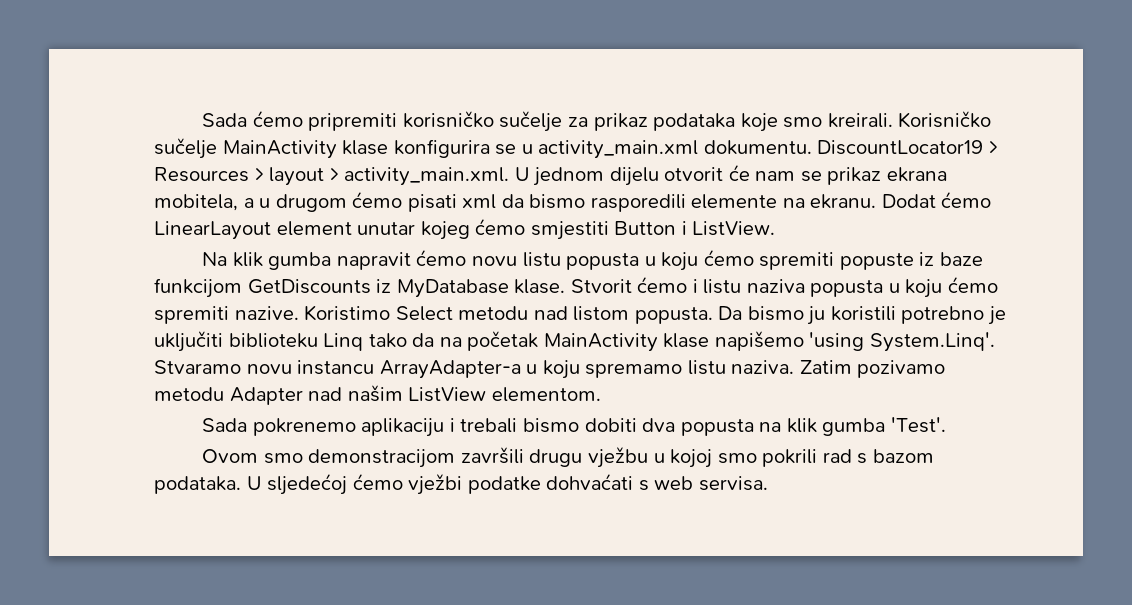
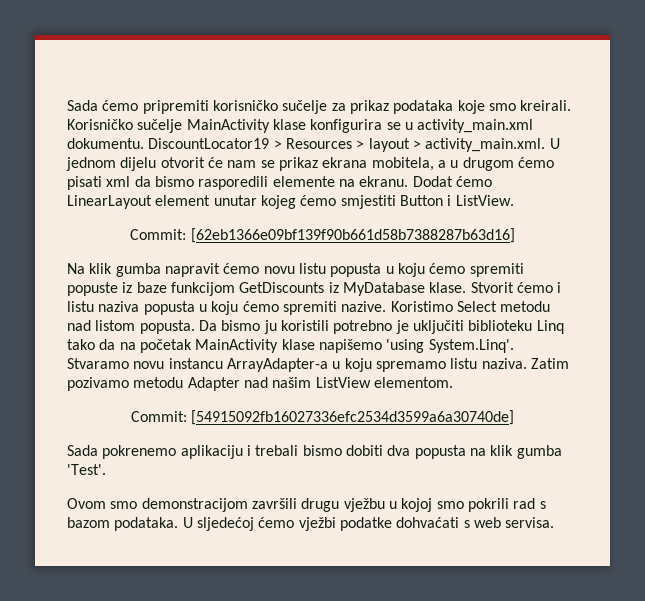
(776, 228) none -> [130,228,515,243] // Commit: [62eb1366e09bf139f90b661d58b7388287b63d16]
(601, 394) none -> [130,410,515,425] // Commit: [54915092fb16027336efc2534d3599a6a30740de]

